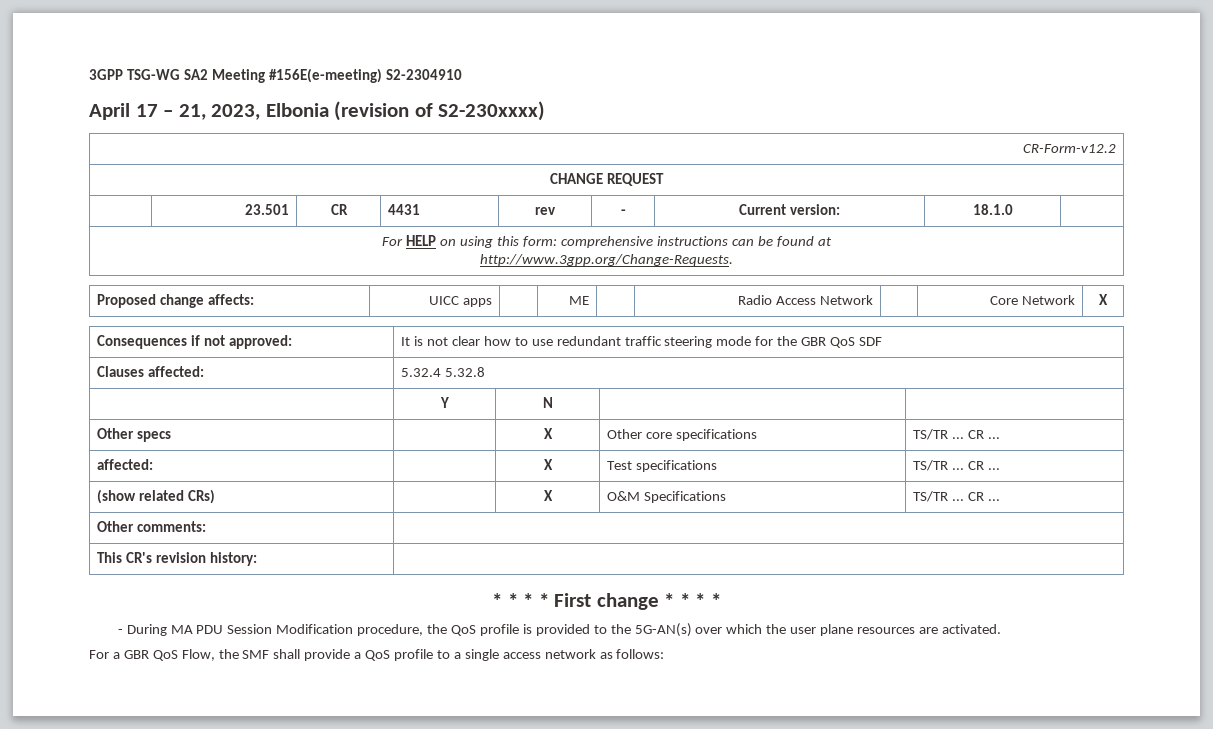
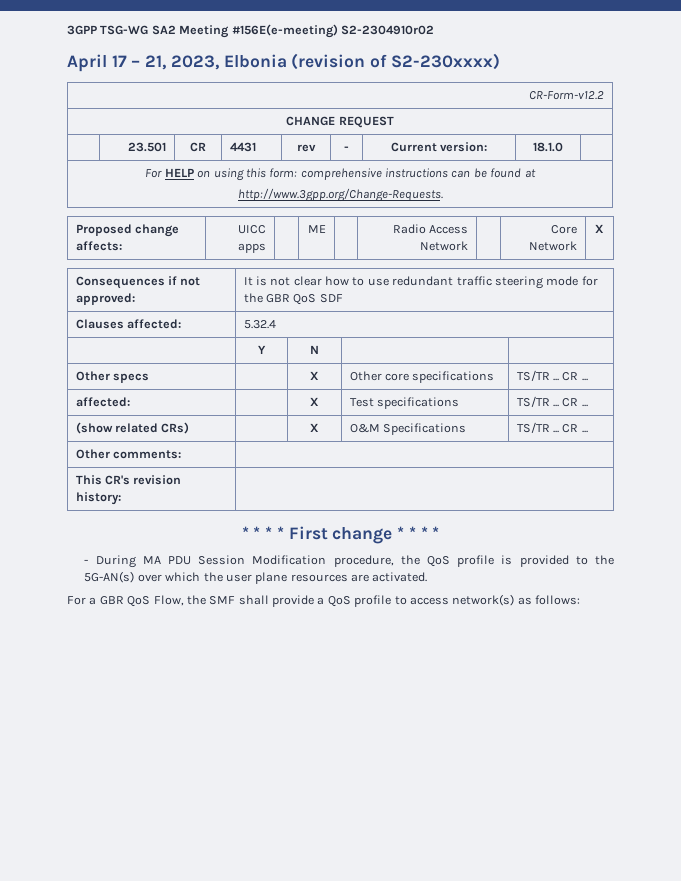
[385,69,462,80] S2-2304910 -> [340,25,434,35] S2-2304910r02
[445,367,486,377] 5.32.8 -> (276, 324) none
[453,649,596,661] a single access network -> [409,594,515,606] access network(s)

